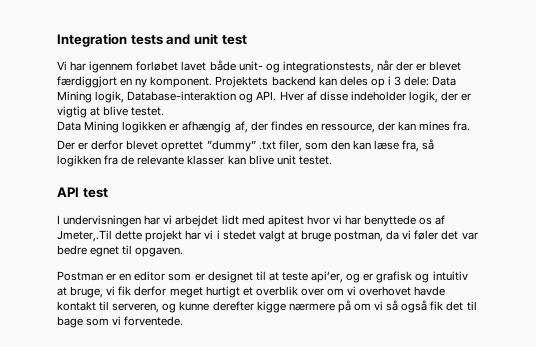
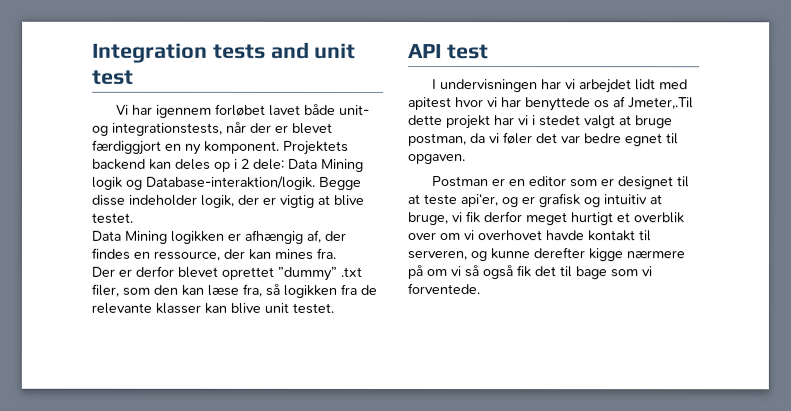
[394,76,402,86] 3 -> [241,158,250,169] 2
[95,91,317,103] logik, Database-interaktion og API. Hver af -> [92,175,362,190] logik og Database-interaktion/logik. Begge

